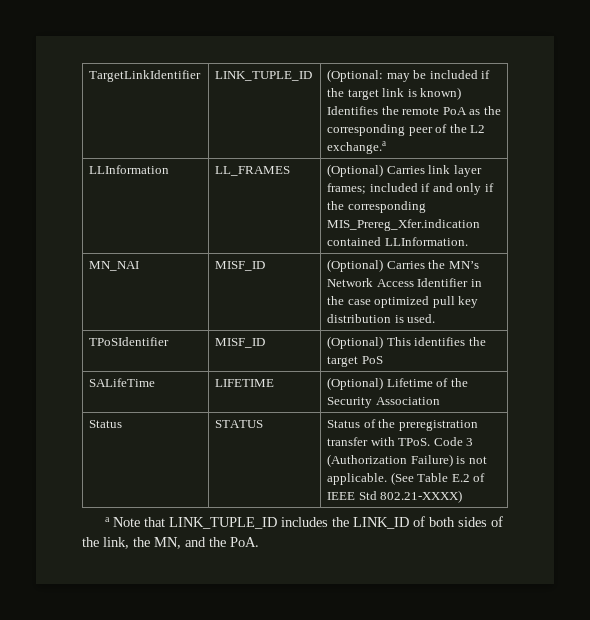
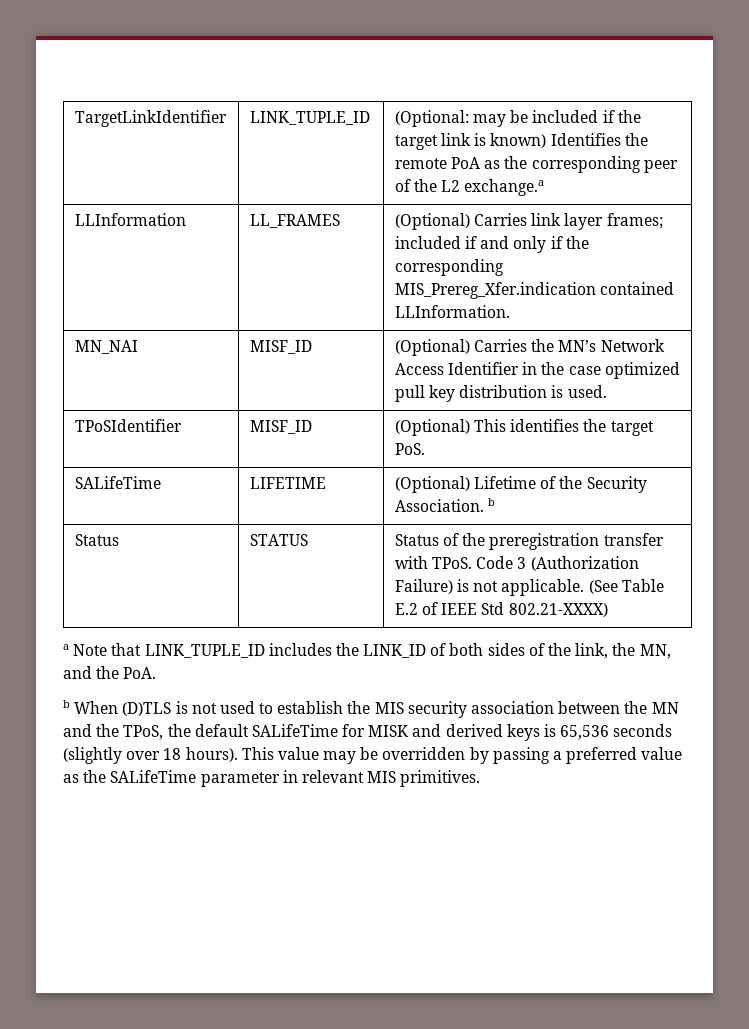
[361,356,383,364] PoS -> [394,443,425,455] PoS.
[375,397,440,405] Association -> [394,498,496,512] Association. b
(259, 542) none -> [63,700,679,718] [63,724,673,741] [63,747,683,764] [63,770,481,787] // b When (D)TLS is not used to establish the MIS security association between the MN and the TPoS, the default SALifeTime for MISK and derived keys is 65,536 seconds (slightly over 18 hours). This value may be overridden by passing a preferred value as the SALifeTime parameter in relevant MIS primitives.

